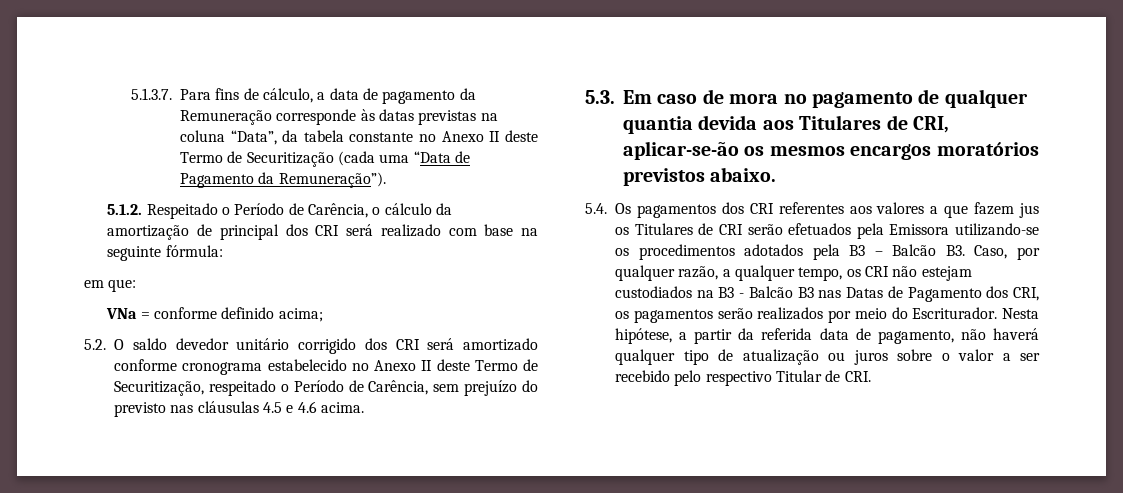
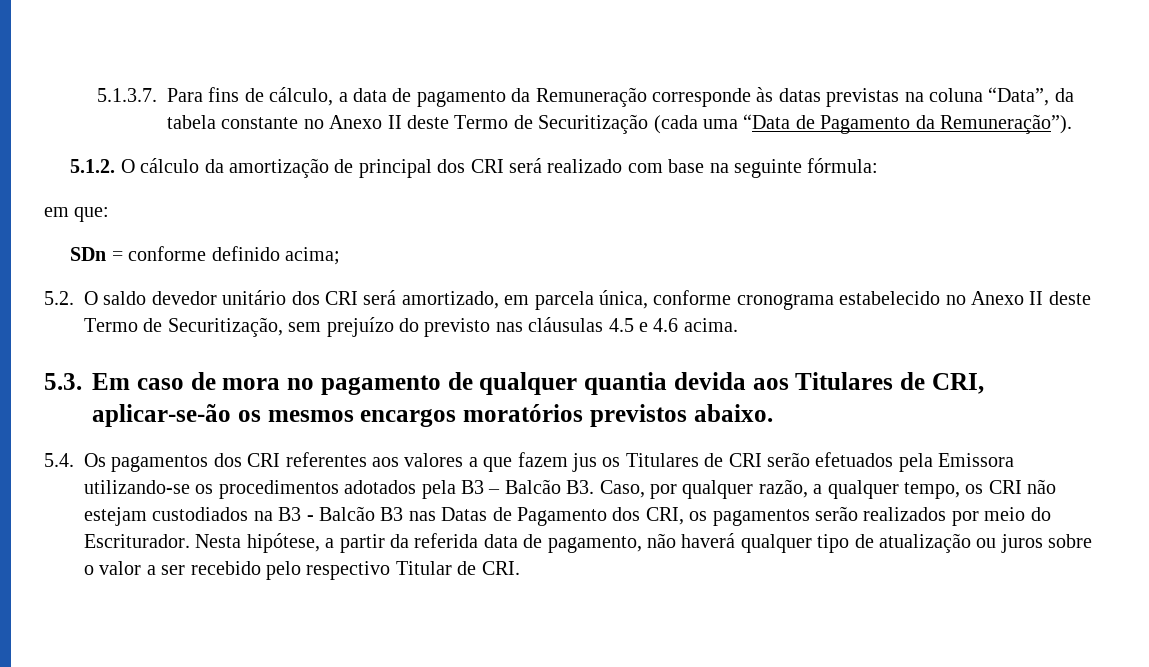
[146,203,381,219] Respeitado o Período de Carência, o -> [120,159,135,173] O
[106,308,138,319] VNa -> [70,247,107,261] SDn
[298,338,538,354] corrigido dos CRI será amortizado -> [291,290,648,310] dos CRI será amortizado, em parcela única,
[208,380,429,396] respeitado o Período de Carência, -> (283, 327) none

